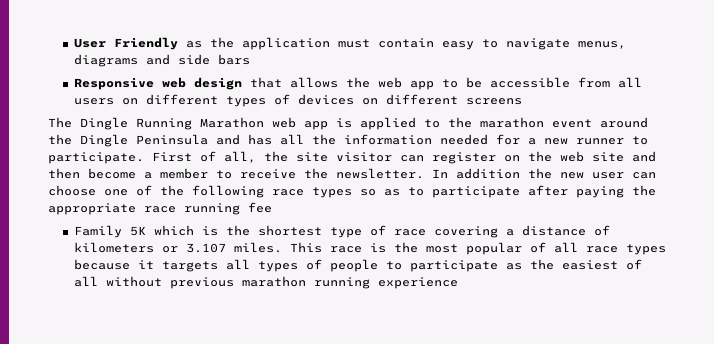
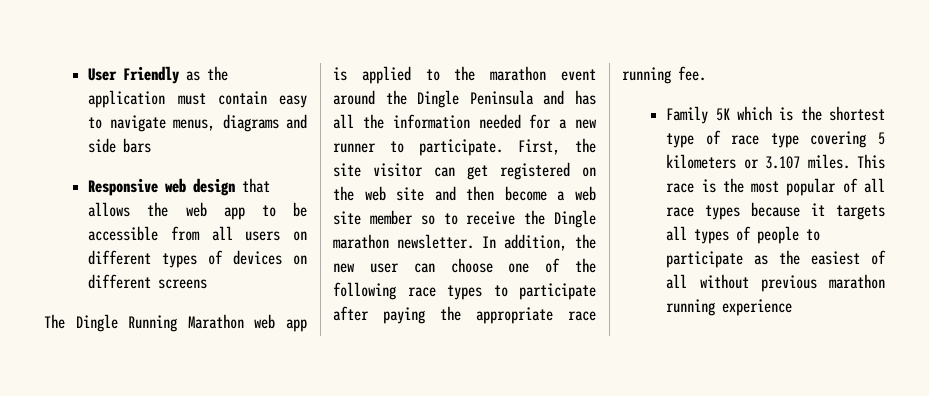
[152,151,256,163] First of all, -> [518,139,560,155] First,
[432,152,496,164] register -> [467,162,570,180] get registered
[160,168,208,179] member -> [575,186,596,201] [333,210,435,225] web site member so
(328, 173) none -> [554,210,596,228] [333,234,389,249] Dingle marathon
[456,168,520,179] addition -> [504,234,567,251] addition,
[360,189,400,196] so as -> (482, 292) none
[248,202,272,213] fee -> [678,66,706,81] fee.
[433,225,610,238] covering a distance of -> [770,131,885,148] type covering 5

